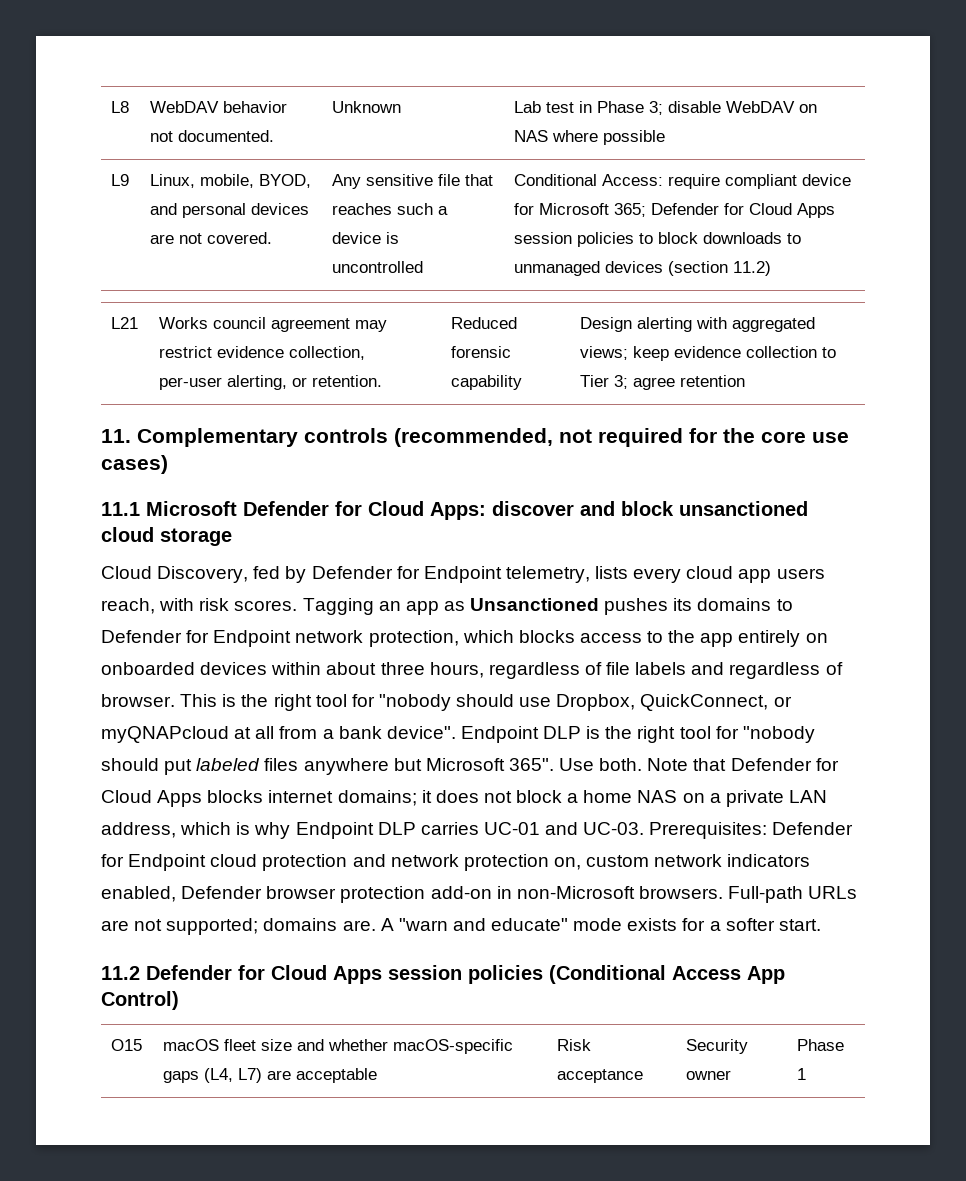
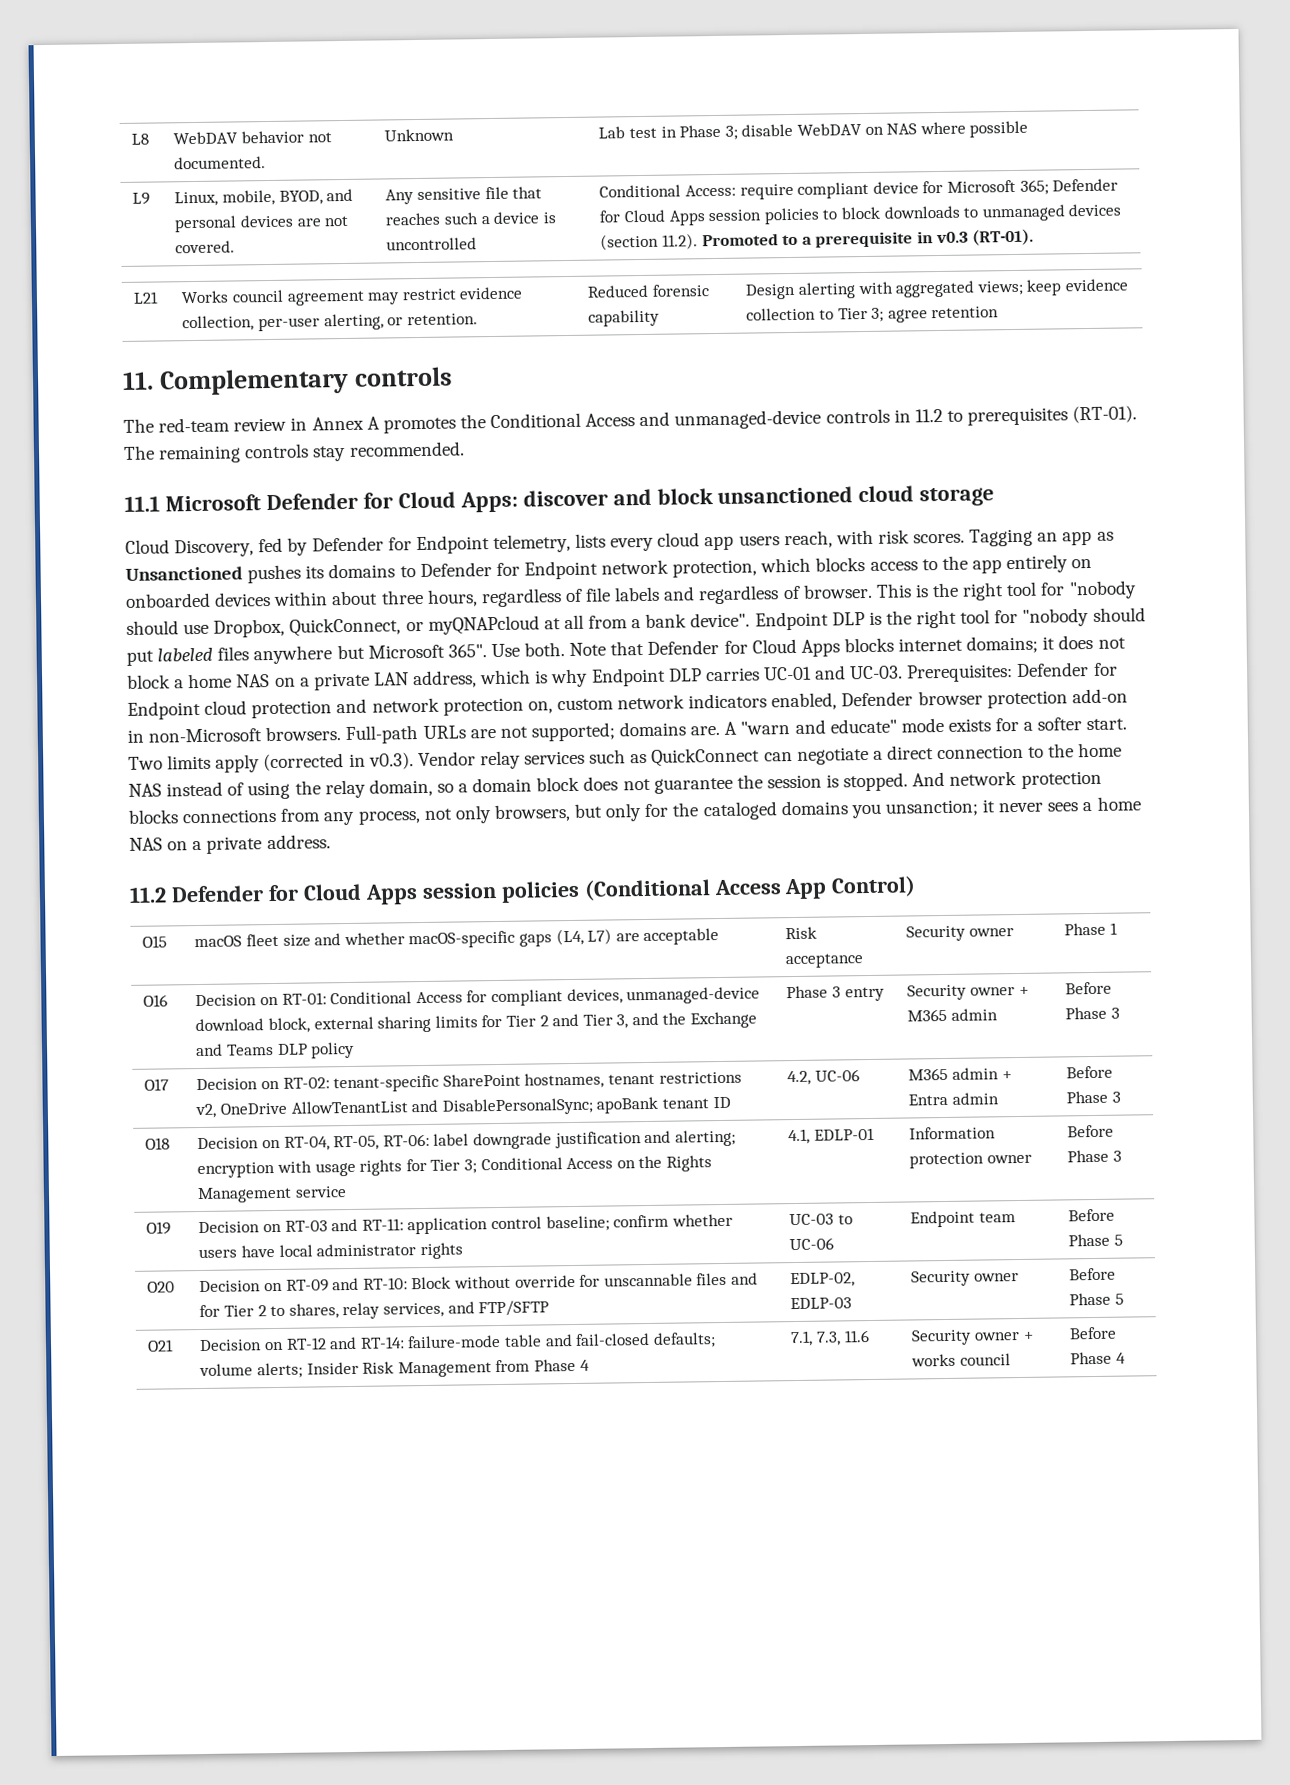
[733,261,772,276] 11.2) -> [661,228,1035,250] 11.2). Promoted to a prerequisite in v0.3 (RT-01).
[394,428,849,447] [101,455,168,474] (recommended, not required for the core use cases) -> [123,405,1138,434] [123,441,465,464] // The red-team review in Annex A promotes the Conditional Access and unmanaged-device controls in 11.2 to prerequisites (RT-01). The remaining controls stay recommended.
(821, 925) none -> [128,742,1123,773] [128,770,1102,800] [128,796,1141,826] [129,834,331,854] Two limits apply (corrected in v0.3). Vendor relay services such as QuickConnect can negotiate a direct connection to the home NAS instead of using the relay domain, so a domain block does not guarantee the session is stopped. And network protection blocks connections from any process, not only browsers, but only for the cataloged domains you unsanction; it never sees a home NAS on a private address.
(807, 1074) none -> [143,994,169,1007] [195,986,761,1007] [195,1011,758,1034] [195,1041,356,1059] [786,985,885,1002] [907,984,1029,1001] [907,1008,998,1022] [1065,981,1113,995] [1065,1006,1120,1020] [144,1078,170,1091] [196,1071,742,1093] [195,1096,731,1119] [787,1069,860,1086] [908,1067,1012,1081] [908,1092,999,1106] [1066,1065,1114,1079] [1066,1090,1121,1104] [145,1137,171,1150] [197,1129,736,1151] [197,1155,712,1179] [197,1186,347,1204] [788,1127,875,1145] [909,1126,997,1140] [909,1152,1032,1169] [1067,1124,1115,1138] [1067,1149,1122,1163] [146,1221,172,1235] [198,1213,733,1235] [198,1242,463,1260] [789,1213,853,1226] [789,1237,835,1251] [910,1210,1016,1228] [1068,1208,1116,1222] [1068,1233,1123,1247] [147,1281,176,1293] [199,1272,758,1293] [199,1300,550,1320] [790,1272,856,1288] [790,1297,853,1310] [911,1270,1019,1287] [1069,1267,1117,1281] [1069,1292,1124,1306] [147,1339,175,1352] [199,1332,716,1352] [199,1358,590,1379] [790,1330,870,1347] [911,1329,1034,1346] [911,1353,1011,1367] [1069,1326,1118,1340] [1070,1351,1126,1365] // O16 | Decision on RT-01: Conditional Access for compliant devices, unmanaged-device download block, external sharing limits for Tier 2 and Tier 3, and the Exchange and Teams DLP policy | Phase 3 entry | Security owner + M365 admin | Before Phase 3 // O17 | Decision on RT-02: tenant-specific SharePoint hostnames, tenant restrictions v2, OneDrive AllowTenantList and DisablePersonalSync; apoBank tenant ID | 4.2, UC-06 | M365 admin + Entra admin | Before Phase 3 // O18 | Decision on RT-04, RT-05, RT-06: label downgrade justification and alerting; encryption with usage rights for Tier 3; Conditional Access on the Rights Management service | 4.1, EDLP-01 | Information protection owner | Before Phase 3 // O19 | Decision on RT-03 and RT-11: application control baseline; confirm whether users have local administrator rights | UC-03 to UC-06 | Endpoint team | Before Phase 5 // O20 | Decision on RT-09 and RT-10: Block without override for unscannable files and for Tier 2 to shares, relay services, and FTP/SFTP | EDLP-02, EDLP-03 | Security owner | Before Phase 5 // O21 | Decision on RT-12 and RT-14: failure-mode table and fail-closed defaults; volume alerts; Insider Risk Management from Phase 4 | 7.1, 7.3, 11.6 | Security owner + works council | Before Phase 4

